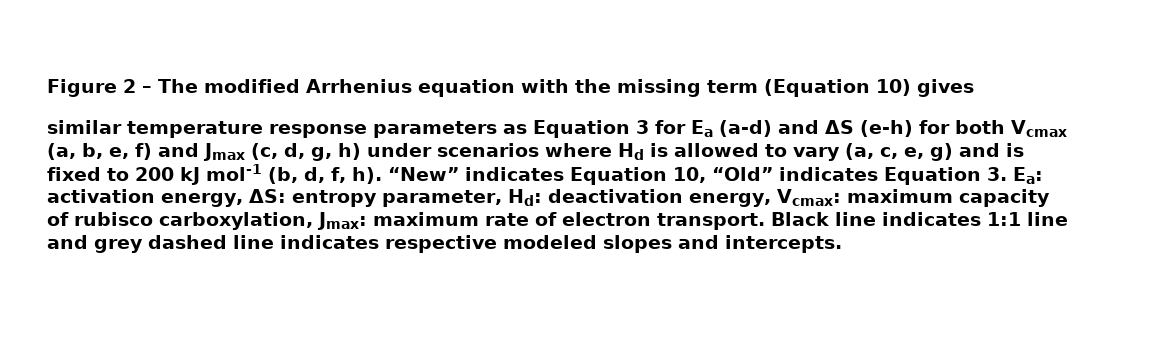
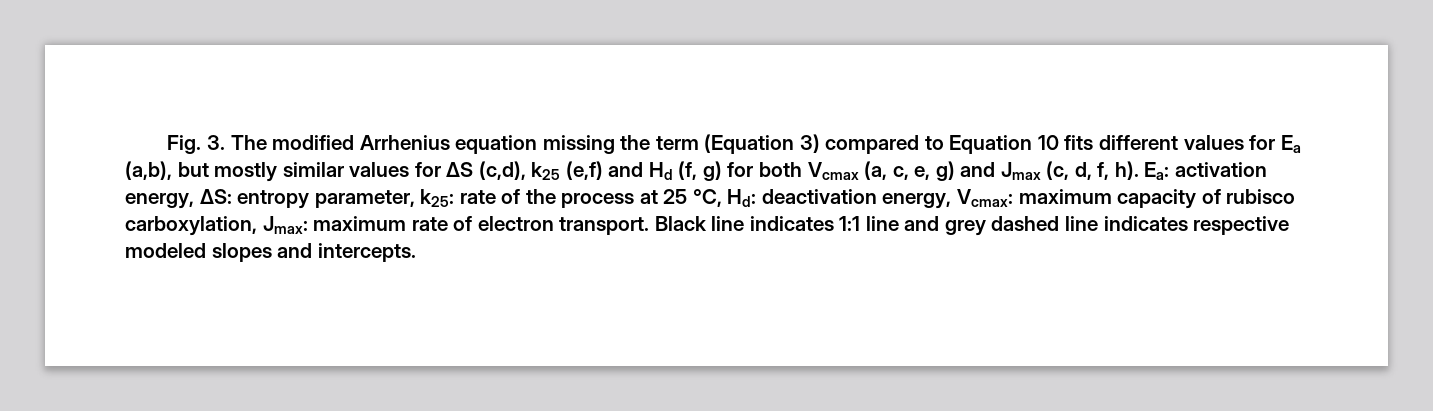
[47,79,152,97] Figure 2 – -> [167,135,225,154] Fig. 3.
[521,79,974,97] [47,120,1067,138] [47,143,1024,161] [47,164,1007,185] with the missing term (Equation 10) gives // similar temperature response parameters as Equation 3 for Ea (a-d) and ΔS (e-h) for both Vcmax (a, b, e, f) and Jmax (c, d, g, h) under scenarios where Hd is allowed to vary (a, c, e, g) and is fixed to 200 kJ mol-1 (b, d, f, h). “New” indicates Equation 10, “Old” indicates Equation 3. -> [542,134,1301,154] [125,161,1139,182] missing the term (Equation 3) compared to Equation 10 fits different values for Ea (a,b), but mostly similar values for ΔS (c,d), k25 (e,f) and Hd (f, g) for both Vcmax (a, c, e, g) and Jmax (c, d, f, h).
(502, 198) none -> [420,189,722,208] k25: rate of the process at 25 °C,

